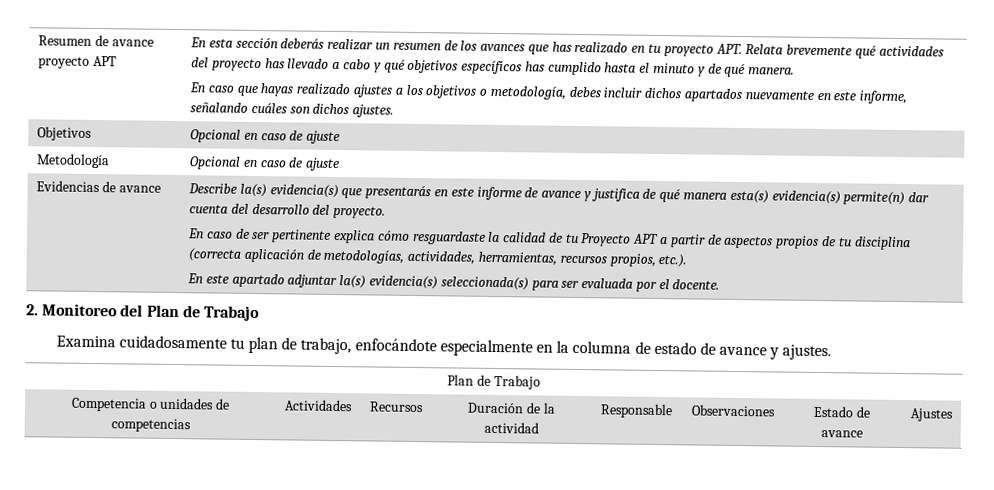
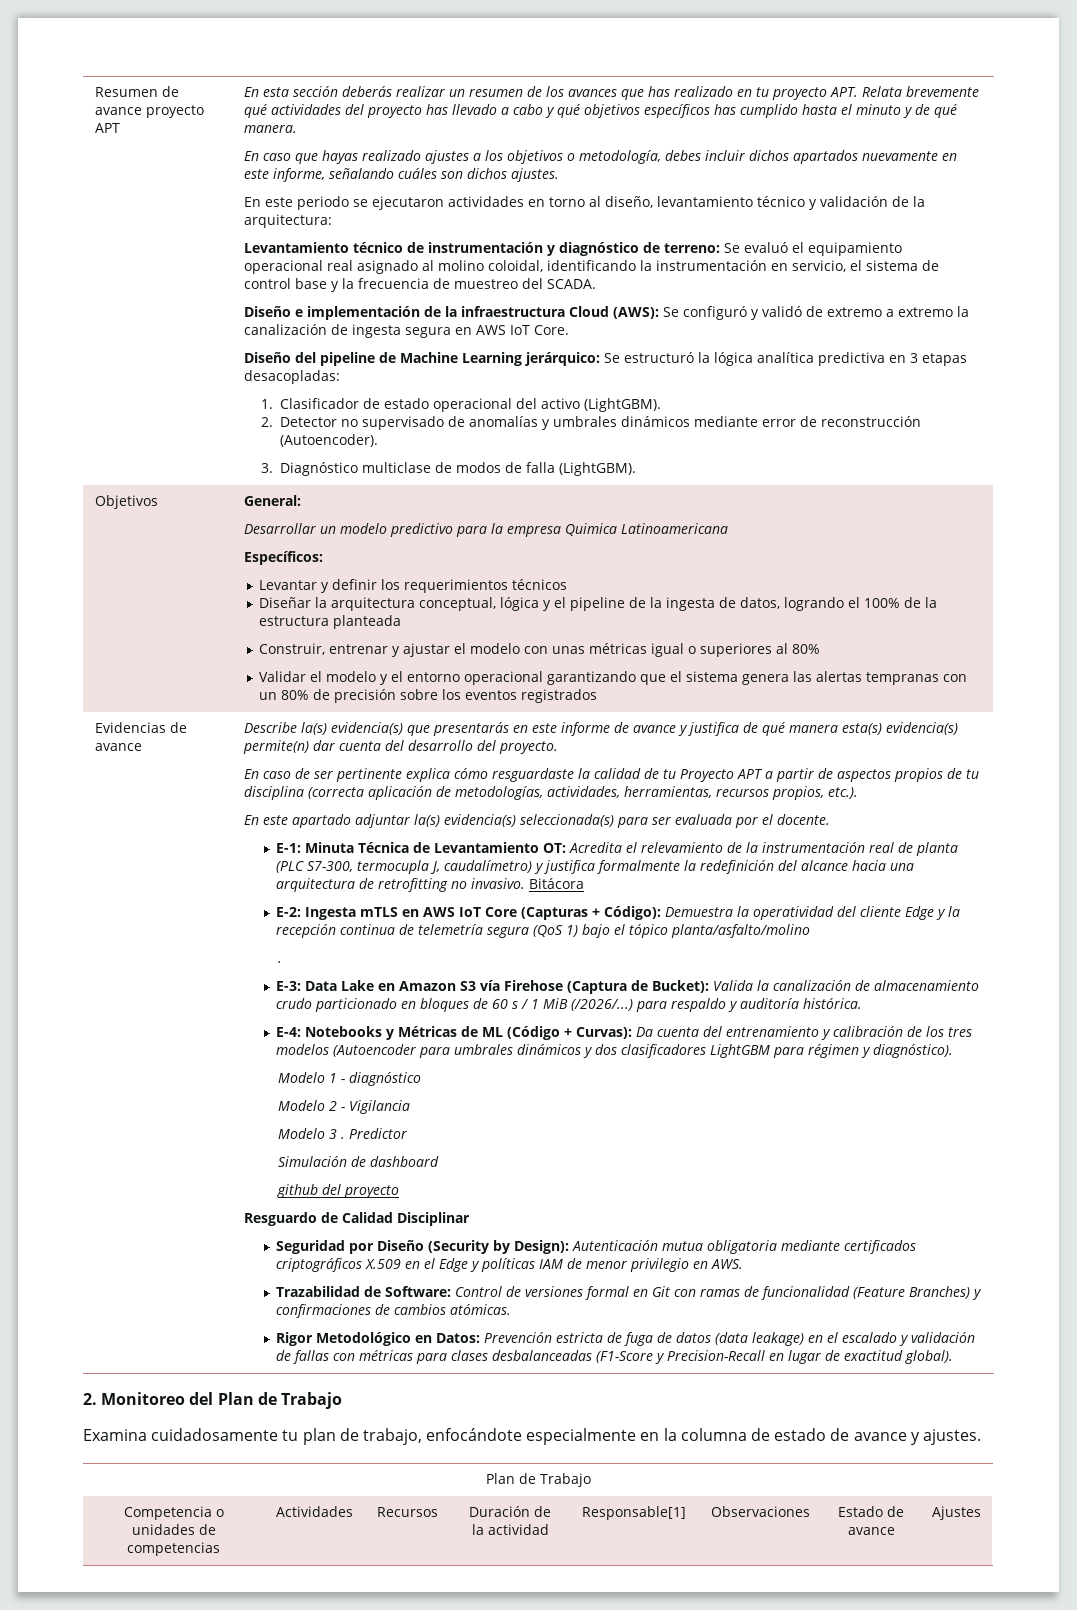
[37,126,93,141] [190,129,341,145] [36,153,111,169] [189,156,341,172] // Objetivos | Opcional en caso de ajuste // Metodología | Opcional en caso de ajuste -> [243,196,925,210] [243,214,332,228] [243,242,902,256] [243,260,939,274] [243,278,596,292] [243,306,969,320] [243,324,569,338] [243,352,967,366] [243,370,340,384] [260,398,661,412] [260,416,921,430] [279,434,378,447] [260,462,636,476] [94,495,158,509] [243,495,301,506] [243,523,728,537] [243,551,323,565] [259,579,568,593] [259,597,938,611] [259,615,402,629] [259,643,821,657] [259,671,968,685] [259,689,598,703] // En este periodo se ejecutaron actividades en torno al diseño, levantamiento técnico y validación de la arquitectura: // Levantamiento técnico de instrumentación y diagnóstico de terreno: Se evaluó el equipamiento operacional real asignado al molino coloidal, identificando la instrumentación en servicio, el sistema de control base y la frecuencia de muestreo del SCADA. // Diseño e implementación de la infraestructura Cloud (AWS): Se configuró y validó de extremo a extremo la canalización de ingesta segura en AWS IoT Core. // Diseño del pipeline de Machine Learning jerárquico: Se estructuró la lógica analítica predictiva en 3 etapas desacopladas: // 1. Clasificador de estado operacional del activo (LightGBM). // 2. Detector no supervisado de anomalías y umbrales dinámicos mediante error de reconstrucción (Autoencoder). // 3. Diagnóstico multiclase de modos de falla (LightGBM). // Objetivos | General: // Desarrollar un modelo predictivo para la empresa Quimica Latinoamericana // Específicos: // Levantar y definir los requerimientos técnicos // Diseñar la arquitectura conceptual, lógica y el pipeline de la ingesta de datos, logrando el 100% de la estructura planteada // Construir, entrenar y ajustar el modelo con unas métricas igual o superiores al 80% // Validar el modelo y el entorno operacional garantizando que el sistema genera las alertas tempranas con un 80% de precisión sobre los eventos registrados
(721, 284) none -> [276,842,959,856] [276,860,915,874] [276,878,585,892] [276,906,961,920] [276,924,811,938] [278,961,283,963] [276,980,980,994] [276,998,863,1012] [276,1026,973,1040] [276,1044,954,1058] [278,1072,422,1086] [278,1100,411,1114] [278,1128,408,1139] [278,1156,440,1167] [277,1184,400,1198] [243,1212,470,1226] [276,1240,917,1254] [276,1258,744,1272] [276,1286,983,1300] [276,1304,512,1318] [276,1332,976,1346] [276,1350,954,1364] // E-1: Minuta Técnica de Levantamiento OT: Acredita el relevamiento de la instrumentación real de planta (PLC S7-300, termocupla J, caudalímetro) y justifica formalmente la redefinición del alcance hacia una arquitectura de retrofitting no invasivo. Bitácora // E-2: Ingesta mTLS en AWS IoT Core (Capturas + Código): Demuestra la operatividad del cliente Edge y la recepción continua de telemetría segura (QoS 1) bajo el tópico planta/asfalto/molino // . // E-3: Data Lake en Amazon S3 vía Firehose (Captura de Bucket): Valida la canalización de almacenamiento crudo particionado en bloques de 60 s / 1 MiB (/2026/...) para respaldo y auditoría histórica. // E-4: Notebooks y Métricas de ML (Código + Curvas): Da cuenta del entrenamiento y calibración de los tres modelos (Autoencoder para umbrales dinámicos y dos clasificadores LightGBM para régimen y diagnóstico). // Modelo 1 - diagnóstico // Modelo 2 - Vigilancia // Modelo 3 . Predictor // Simulación de dashboard // github del proyecto // Resguardo de Calidad Disciplinar // Seguridad por Diseño (Security by Design): Autenticación mutua obligatoria mediante certificados criptográficos X.509 en el Edge y políticas IAM de menor privilegio en AWS. // Trazabilidad de Software: Control de versiones formal en Git con ramas de funcionalidad (Feature Branches) y confirmaciones de cambios atómicas. // Rigor Metodológico en Datos: Prevención estricta de fuga de datos (data leakage) en el escalado y validación de fallas con métricas para clases desbalanceadas (F1-Score y Precision-Recall en lugar de exactitud global).
[600,403,673,419] Responsable -> [582,1506,686,1520] Responsable[1]

